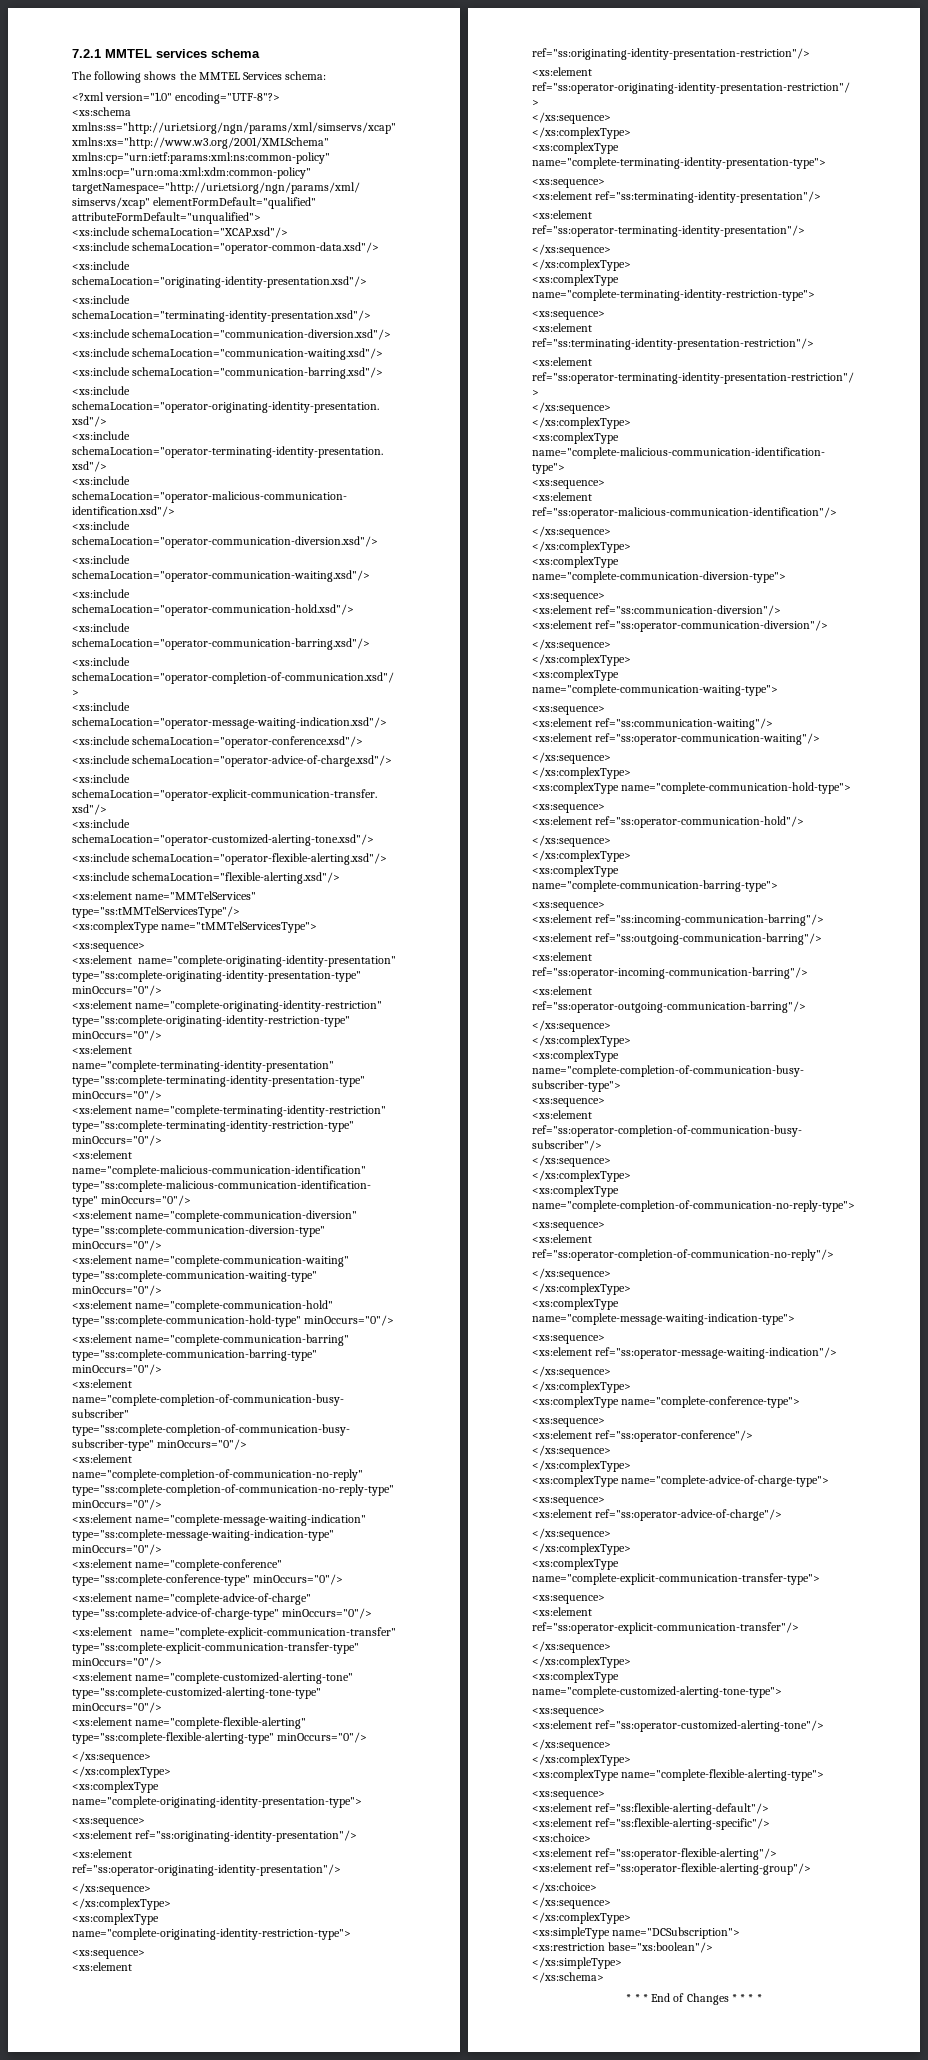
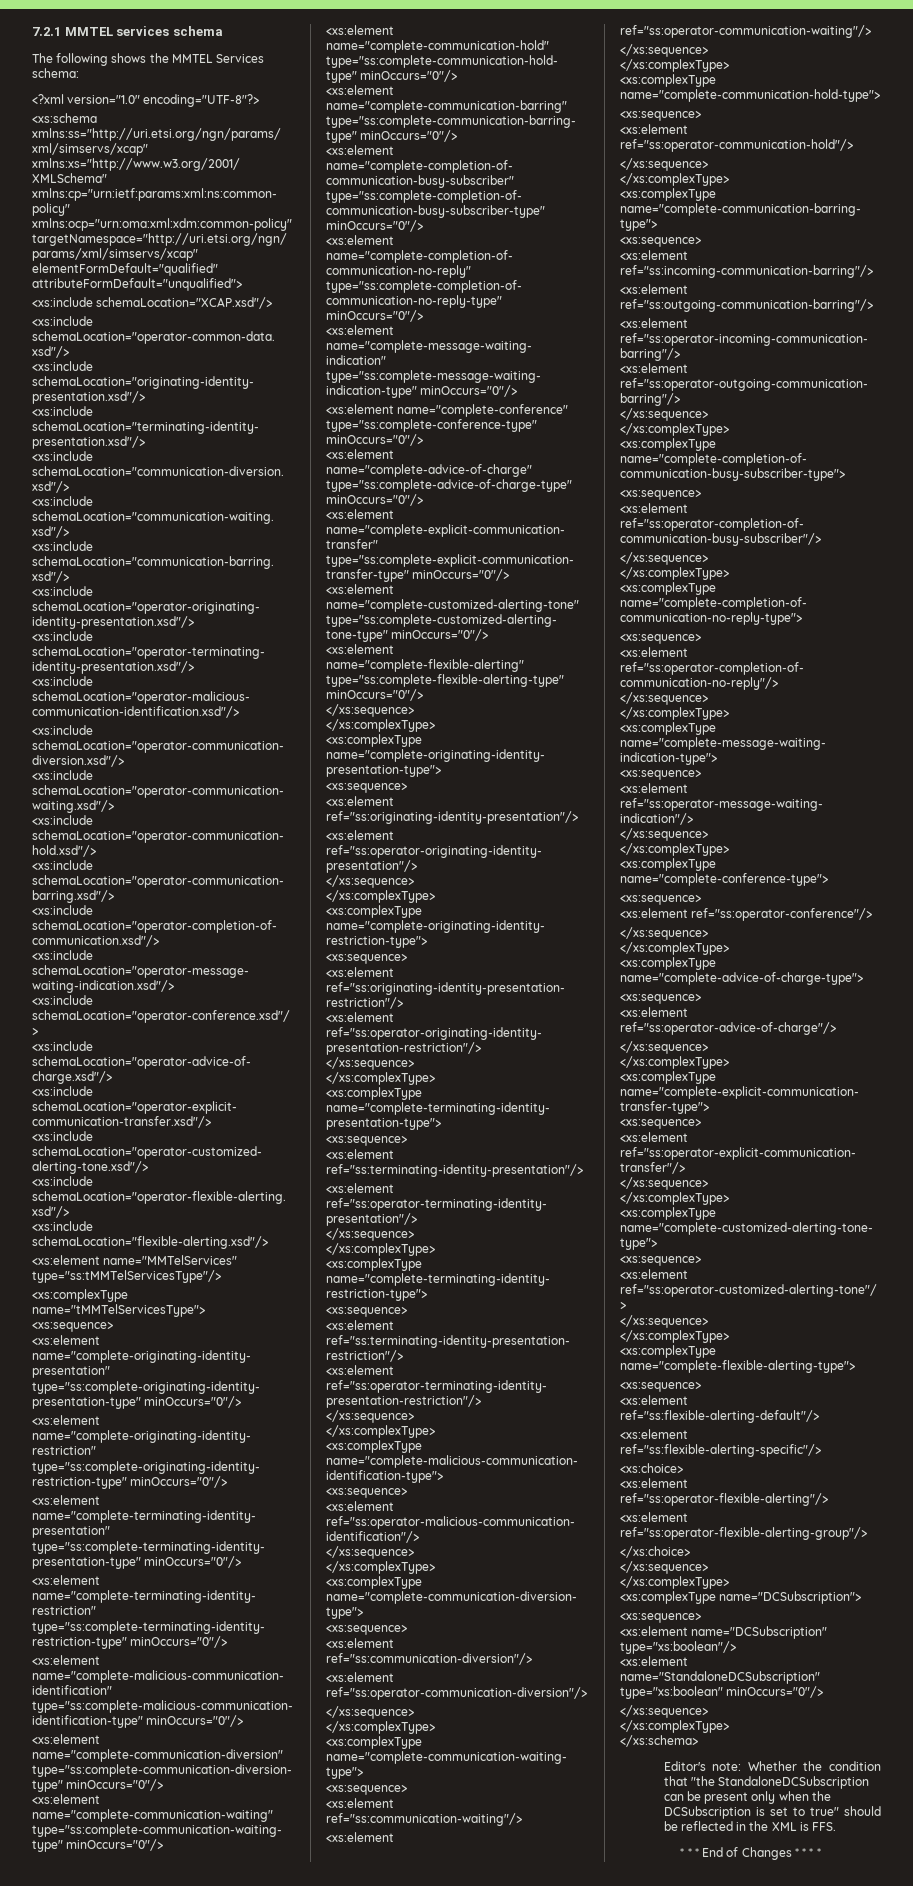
[532,1927,610,1939] <xs:simpleType -> [620,1591,716,1604] <xs:complexType
[532,1942,714,1953] [532,1957,622,1969] [532,1972,604,1983] <xs:restriction base="xs:boolean"/> // </xs:simpleType> // </xs:schema> -> [620,1613,701,1623] [620,1626,828,1639] [620,1641,736,1654] [620,1656,688,1666] [620,1671,820,1684] [620,1686,824,1699] [620,1705,708,1718] [620,1720,729,1733] [620,1735,698,1747] [663,1761,881,1771] [663,1776,870,1789] [663,1791,831,1804] [663,1806,881,1819] [663,1821,837,1831] <xs:sequence> // <xs:element name="DCSubscription" type="xs:boolean"/> // <xs:element name="StandaloneDCSubscription" type="xs:boolean" minOccurs="0"/> // </xs:sequence> // </xs:complexType> // </xs:schema> // Editor's note: Whether the condition that "the StandaloneDCSubscription can be present only when the DCSubscription is set to true" should be reflected in the XML is FFS.

